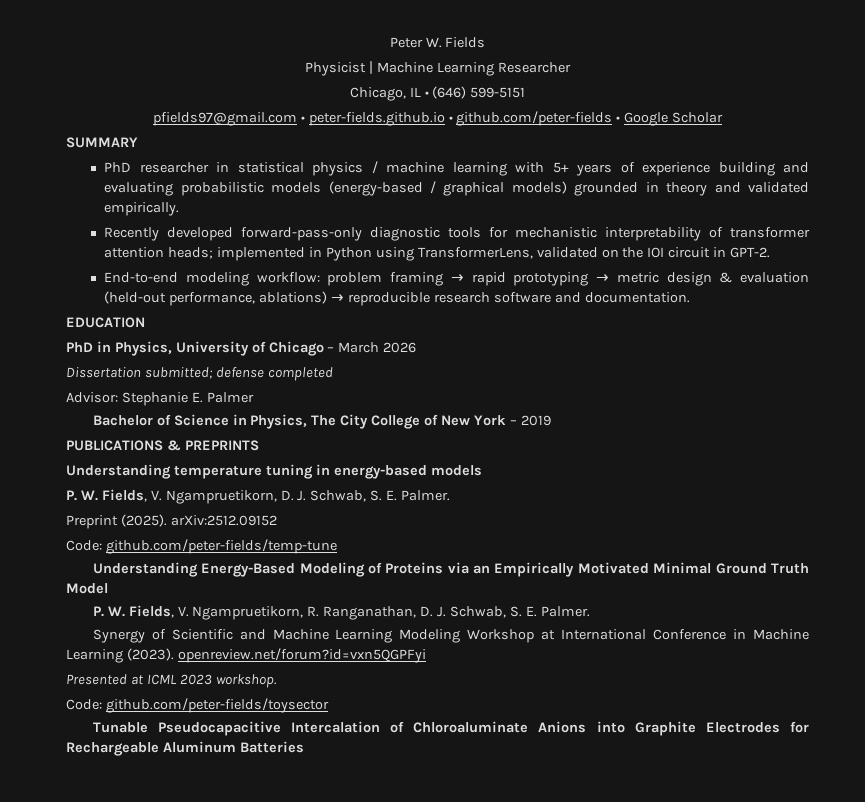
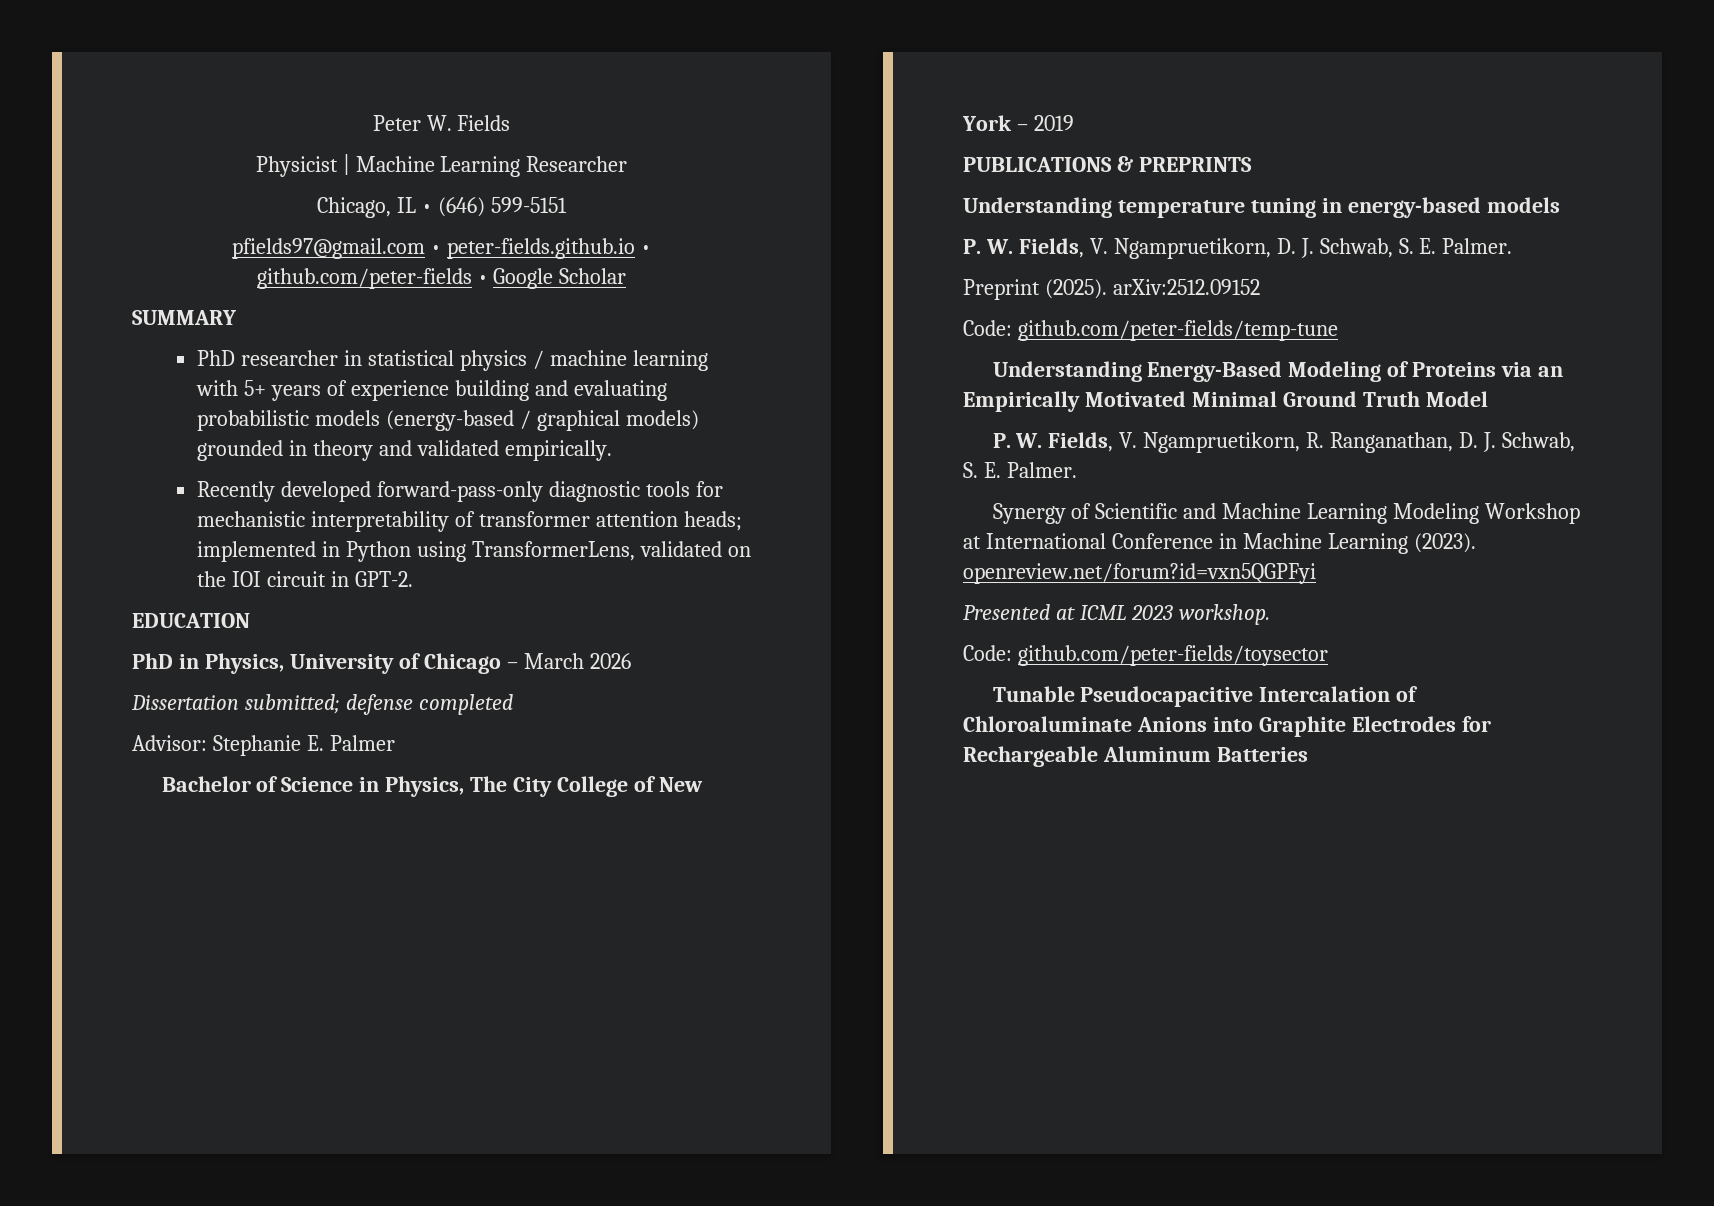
[104,272,810,286] [104,291,690,306] // End-to-end modeling workflow: problem framing → rapid prototyping → metric design & evaluation (held-out performance, ablations) → reproducible research software and documentation. -> (413, 579) none

